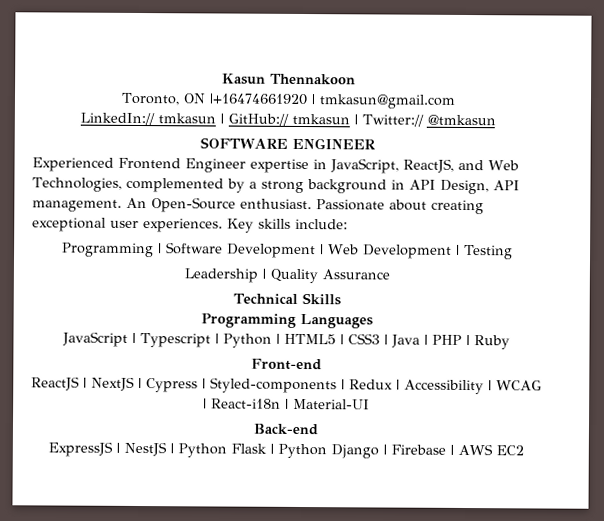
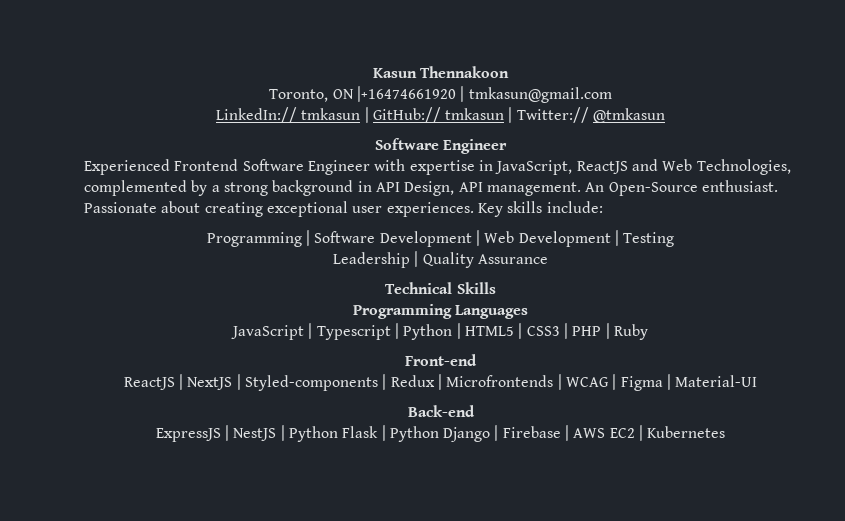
[200,137,376,150] SOFTWARE ENGINEER -> [374,138,508,154] Software Engineer
[185,158,246,173] Engineer -> [242,159,406,175] Software Engineer with
[403,158,454,173] ReactJS, -> [576,161,628,174] ReactJS
[390,334,428,348] Java | -> (568, 331) none
[146,378,206,393] Cypress | -> (241, 382) none
[404,379,484,395] Accessibility -> [446,375,554,387] Microfrontends
[211,398,281,409] React-i18n -> [620,376,663,391] Figma
(524, 450) none -> [639,425,726,441] | Kubernetes

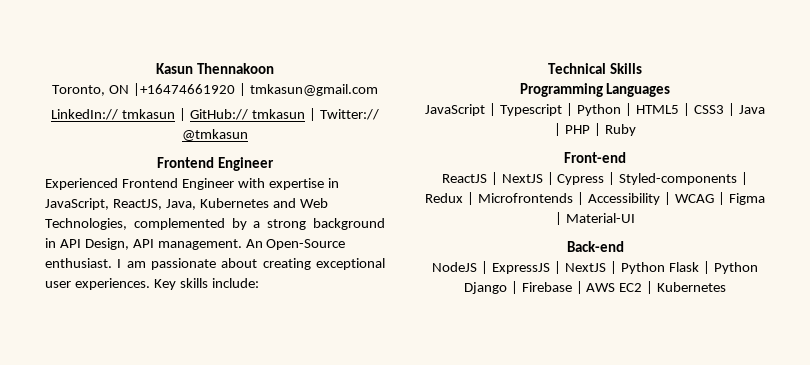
[374,138,439,150] Software -> [157,157,215,168] Frontend
[242,159,304,171] Software -> (178, 183) none
[576,161,628,174] ReactJS -> [112,198,269,210] ReactJS, Java, Kubernetes
[84,202,157,213] Passionate -> [117,258,216,270] I am passionate
[206,230,675,247] [333,251,548,268] // Programming | Software Development | Web Development | Testing // Leadership | Quality Assurance -> (259, 283) none
(568, 331) none -> [738,105,765,114] [554,123,562,136] Java |
(241, 382) none -> [557,172,616,185] Cypress |
(562, 382) none -> [588,192,671,205] Accessibility |
(475, 411) none -> [432,261,489,274] NodeJS |
[233,428,277,441] NestJS -> [565,263,607,272] NextJS

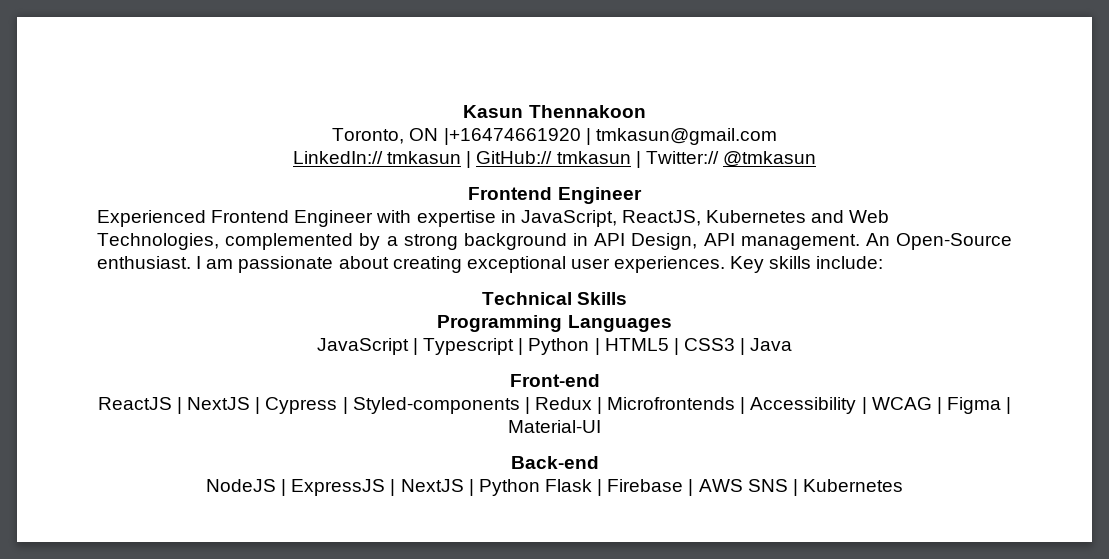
[165,199,196,210] Java, -> (701, 218) none
[554,123,636,136] | PHP | Ruby -> (793, 344) none
[713,262,758,274] [463,281,518,294] Python Django | -> (603, 487) none
[619,283,643,292] EC2 -> [747,479,788,492] SNS

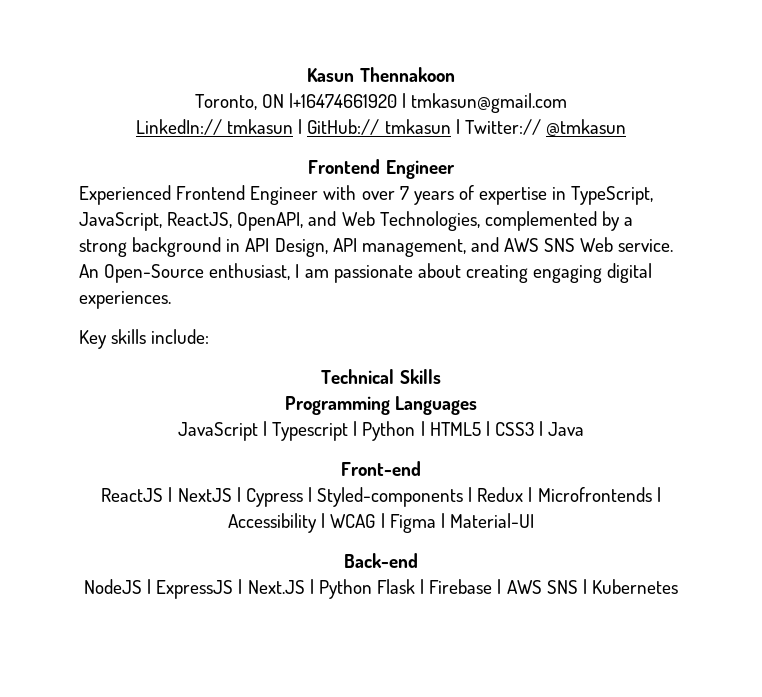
(412, 216) none -> [361,185,474,205] over 7 years of
(516, 216) none -> [571,186,654,205] TypeScript,
[706,210,807,223] Kubernetes -> [237,212,304,231] OpenAPI,
[740,234,860,250] management. -> [361,237,674,257] management, and AWS SNS Web service.
[97,256,191,269] enthusiast. -> [209,263,291,280] enthusiast,
[466,256,610,273] exceptional user -> [533,263,653,283] engaging digital
(726, 264) none -> (171, 300) //
[400,479,464,492] NextJS -> [247,580,305,594] Next.JS

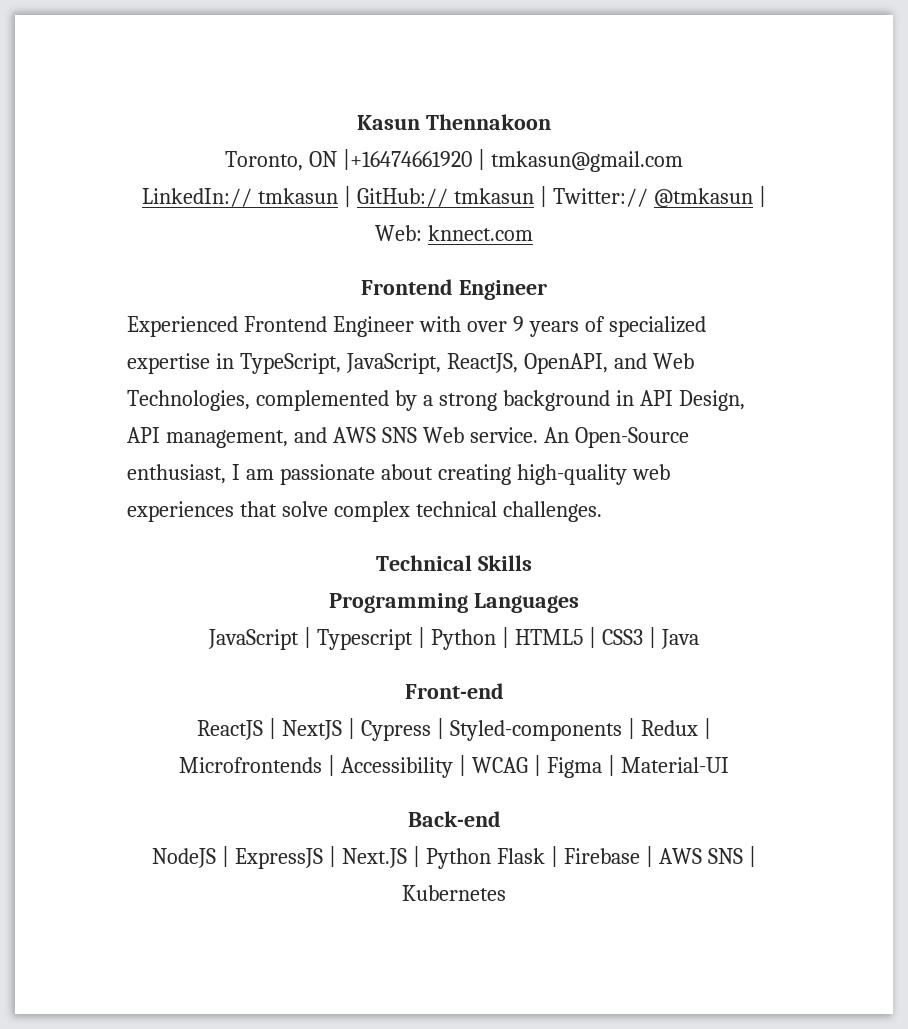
(626, 127) none -> [758,186,766,207] [375,225,533,241] | Web: knnect.com
[399,186,409,200] 7 -> [512,316,524,332] 9
(474, 192) none -> [608,316,706,337] specialized
[533,263,653,283] [79,291,171,309] [79,329,210,349] engaging digital experiences. // Key skills include: -> [516,464,670,485] [127,501,602,522] high-quality web experiences that solve complex technical challenges.

